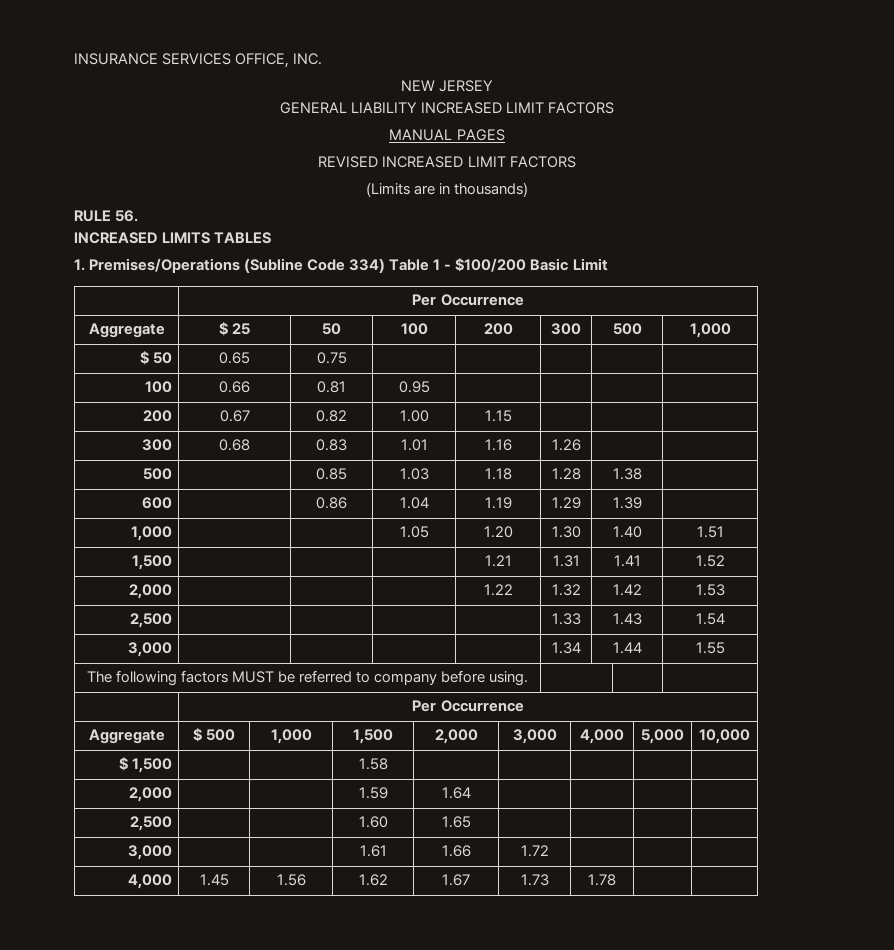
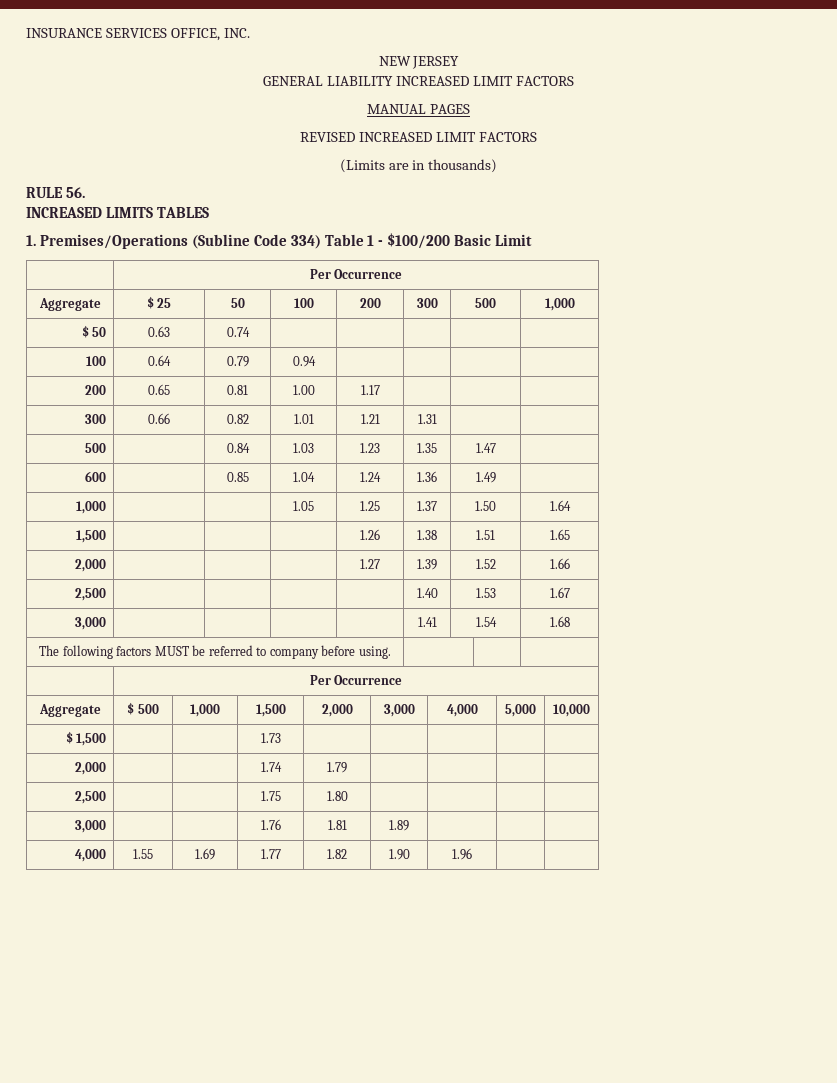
[219,352,250,364] [316,352,347,364] [145,381,173,393] [219,381,250,393] [317,381,346,393] [398,381,430,393] [143,410,173,422] [219,410,250,422] [316,410,347,422] 0.65 | 0.75 | | | | | // 100 | 0.66 | 0.81 | 0.95 | | | | // 200 | 0.67 | 0.82 -> [148,326,170,337] [226,327,250,337] [86,356,107,366] [148,355,171,366] [226,356,249,367] [292,356,316,367] [85,385,107,395] [148,384,170,395] [227,385,248,395] 0.63 | 0.74 | | | | | // 100 | 0.64 | 0.79 | 0.94 | | | | // 200 | 0.65 | 0.81
[484,410,512,422] [142,439,173,451] [219,439,250,451] [316,439,347,451] 1.15 | | | // 300 | 0.68 | 0.83 -> [360,385,380,395] [85,414,107,424] [148,413,170,424] [226,414,249,424] 1.17 | | | // 300 | 0.66 | 0.82
[484,439,512,451] [551,439,581,451] 1.16 | 1.26 -> [360,414,380,424] [417,414,437,424] 1.21 | 1.31
[316,468,347,480] 0.85 -> [226,443,250,453] 0.84
[484,468,512,480] [551,468,581,480] [612,468,642,480] 1.18 | 1.28 | 1.38 -> [360,443,380,453] [417,443,437,453] [475,443,496,453] 1.23 | 1.35 | 1.47
[316,497,347,509] 0.86 -> [226,472,249,482] 0.85
[484,497,512,509] [551,497,581,509] [612,497,642,509] 1.19 | 1.29 | 1.39 -> [360,472,381,482] [417,471,437,482] [475,472,496,483] 1.24 | 1.36 | 1.49
[483,526,513,538] [551,526,581,538] [612,526,642,538] [696,526,724,538] [132,555,173,570] [484,555,512,567] [552,555,580,567] [613,555,641,567] [695,555,725,567] [129,584,173,599] [483,584,513,596] [551,584,581,596] [612,584,642,596] [695,584,725,596] [130,613,173,628] [551,613,581,625] [612,613,642,625] [695,613,725,625] [128,642,173,657] [551,642,581,654] [612,642,642,654] [695,642,725,654] 1.20 | 1.30 | 1.40 | 1.51 // 1,500 | | | | 1.21 | 1.31 | 1.41 | 1.52 // 2,000 | | | | 1.22 | 1.32 | 1.42 | 1.53 // 2,500 | | | | | 1.33 | 1.43 | 1.54 // 3,000 | | | | | 1.34 | 1.44 | 1.55 -> [360,501,380,511] [417,501,437,511] [475,501,496,511] [549,500,571,511] [76,530,107,543] [360,529,380,540] [417,530,437,540] [476,530,495,540] [549,529,570,540] [75,559,107,572] [360,559,380,569] [417,559,437,570] [475,559,496,569] [549,558,570,569] [75,588,107,601] [416,588,438,598] [475,588,496,598] [549,587,570,598] [75,617,107,630] [417,617,437,627] [475,617,497,627] [549,616,570,627] 1.25 | 1.37 | 1.50 | 1.64 // 1,500 | | | | 1.26 | 1.38 | 1.51 | 1.65 // 2,000 | | | | 1.27 | 1.39 | 1.52 | 1.66 // 2,500 | | | | | 1.40 | 1.53 | 1.67 // 3,000 | | | | | 1.41 | 1.54 | 1.68
[358,758,388,770] [129,787,173,802] [358,787,388,799] [441,787,471,799] [130,816,173,831] [358,816,388,828] [441,816,471,828] [128,845,173,860] [359,845,387,857] [441,845,471,857] [520,845,549,857] [128,874,173,889] [199,874,229,886] [276,874,306,886] [358,874,388,886] [442,874,470,886] [520,874,549,886] [588,874,616,886] 1.58 | | | | | // 2,000 | | | 1.59 | 1.64 | | | | // 2,500 | | | 1.60 | 1.65 | | | | // 3,000 | | | 1.61 | 1.66 | 1.72 | | | // 4,000 | 1.45 | 1.56 | 1.62 | 1.67 | 1.73 | 1.78 -> [260,733,281,743] [75,762,107,775] [260,762,282,772] [327,762,347,773] [75,791,107,804] [260,791,281,801] [326,791,348,801] [75,820,107,833] [260,819,281,830] [327,820,347,830] [389,820,409,831] [75,849,107,862] [133,849,153,859] [195,848,215,860] [260,849,281,859] [327,849,347,859] [388,849,410,860] [452,848,472,860] 1.73 | | | | | // 2,000 | | | 1.74 | 1.79 | | | | // 2,500 | | | 1.75 | 1.80 | | | | // 3,000 | | | 1.76 | 1.81 | 1.89 | | | // 4,000 | 1.55 | 1.69 | 1.77 | 1.82 | 1.90 | 1.96

